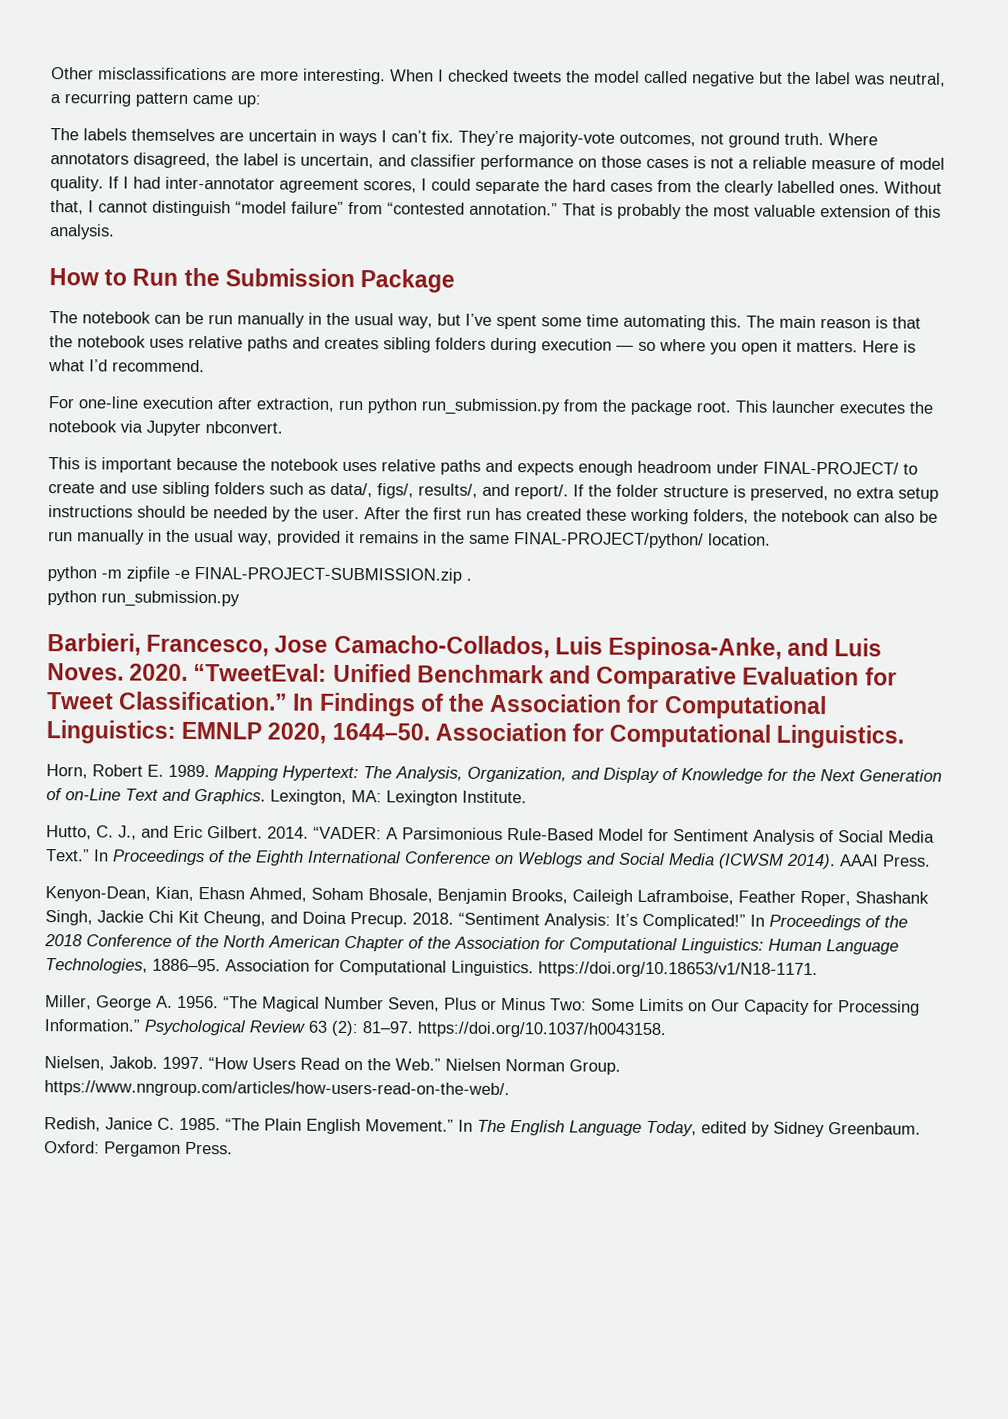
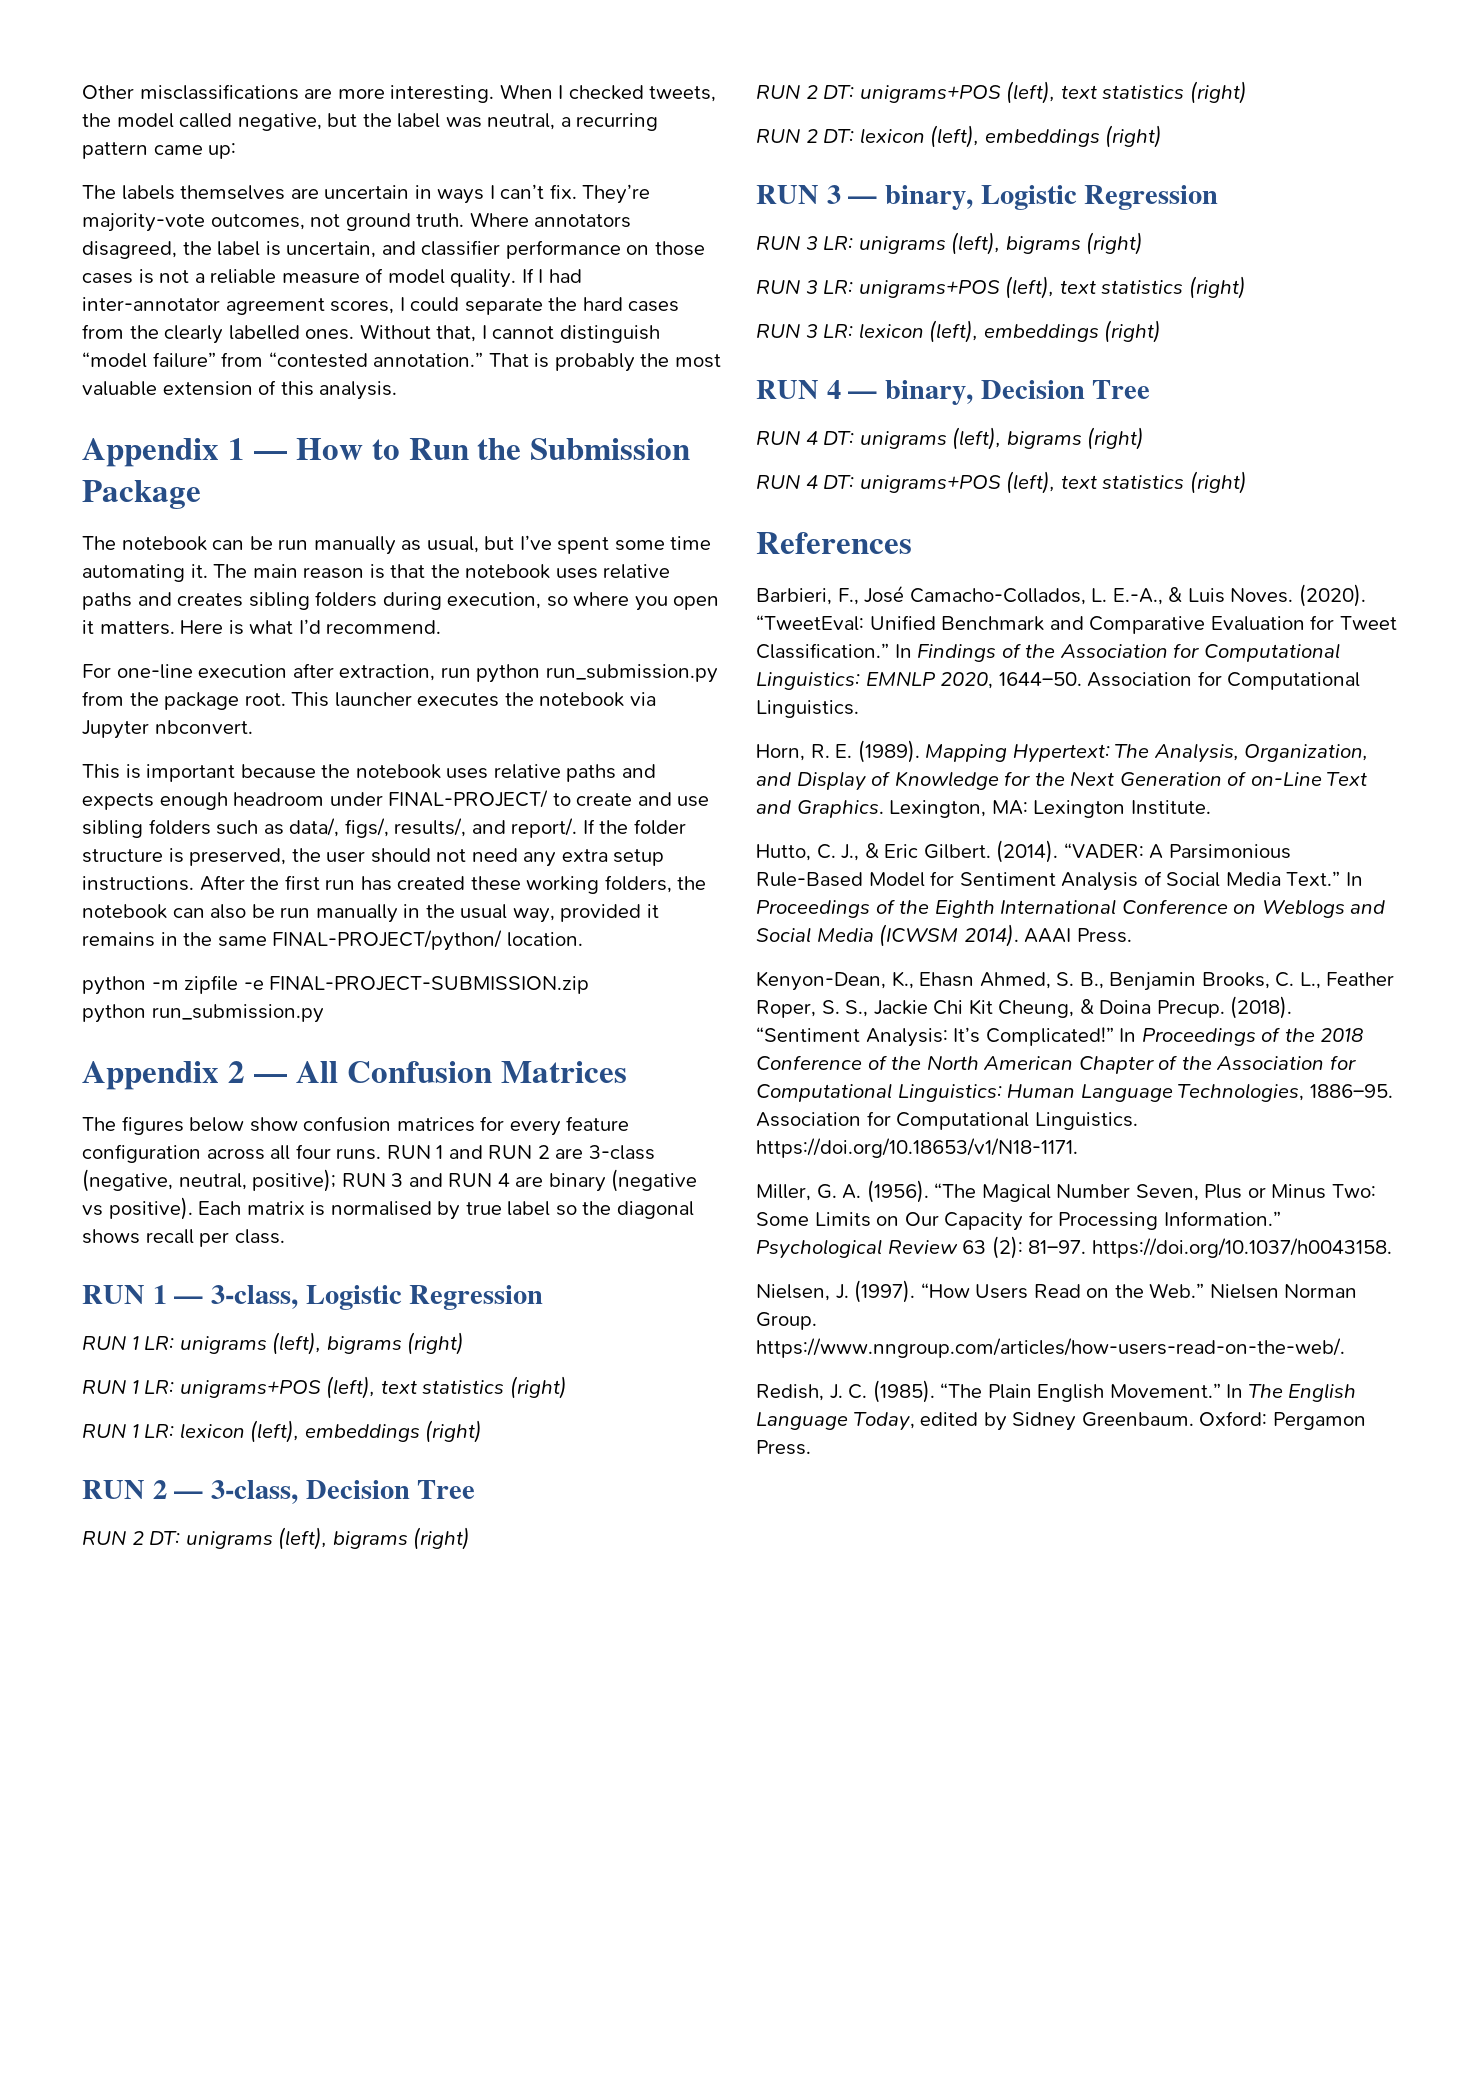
[513,71,562,83] tweets -> [649,86,717,102] tweets,
[692,71,755,87] negative -> [237,113,322,131] negative,
(115, 232) none -> [82,438,287,467] Appendix 1 —
[308,312,433,329] in the usual way, -> [401,536,479,553] as usual,
[710,315,742,328] this. -> [190,564,208,578] it.
[541,338,634,351] execution — -> [447,592,542,609] execution,
[833,487,939,502] [48,505,360,522] no extra setup instructions should be needed by the user. -> [291,848,665,867] [82,876,194,891] the user should not need any extra setup instructions.
[466,578,472,581] . -> (590, 985) none
[47,633,830,661] Barbieri, Francesco, Jose Camacho-Collados, Luis Espinosa-Anke, and -> [82,1061,627,1090] [82,1116,630,1136] [82,1144,655,1163] [82,1169,698,1192] [82,1197,694,1220] [82,1229,285,1247] [82,1285,544,1310] [82,1332,465,1355] [82,1376,567,1399] [82,1420,483,1443] [82,1480,476,1504] [82,1527,471,1550] [756,81,1247,104] [756,125,1163,148] [756,185,1219,210] [756,232,1144,255] [756,276,1246,299] [756,320,1162,343] [756,380,1151,405] [756,427,1145,450] [756,471,1247,494] [756,532,912,554] [756,585,1183,605] Appendix 2 — All Confusion Matrices // The figures below show confusion matrices for every feature configuration across all four runs. RUN 1 and RUN 2 are 3-class (negative, neutral, positive); RUN 3 and RUN 4 are binary (negative vs positive). Each matrix is normalised by true label so the diagonal shows recall per class. // RUN 1 — 3-class, Logistic Regression // RUN 1 LR: unigrams (left), bigrams (right) // RUN 1 LR: unigrams+POS (left), text statistics (right) // RUN 1 LR: lexicon (left), embeddings (right) // RUN 2 — 3-class, Decision Tree // RUN 2 DT: unigrams (left), bigrams (right) // RUN 2 DT: unigrams+POS (left), text statistics (right) // RUN 2 DT: lexicon (left), embeddings (right) // RUN 3 — binary, Logistic Regression // RUN 3 LR: unigrams (left), bigrams (right) // RUN 3 LR: unigrams+POS (left), text statistics (right) // RUN 3 LR: lexicon (left), embeddings (right) // RUN 4 — binary, Decision Tree // RUN 4 DT: unigrams (left), bigrams (right) // RUN 4 DT: unigrams+POS (left), text statistics (right) // References // Barbieri, F., José Camacho-Collados, L. E.-A., &
[129,663,189,681] 2020. -> [1298,584,1366,607] (2020).
[92,764,210,778] Robert E. 1989. -> [810,740,920,763] R. E. (1989).
[141,825,169,838] and -> [864,843,879,858] &
[267,826,309,839] 2014. -> [996,840,1059,863] (2014).
[155,886,194,902] Kian, -> [891,971,914,989] K.,
[311,887,929,907] [45,910,93,926] Soham Bhosale, Benjamin Brooks, Caileigh Laframboise, Feather Roper, Shashank Singh, -> [1056,972,1395,991] [756,1000,869,1018] S. B., Benjamin Brooks, C. L., Feather Roper, S. S.,
[270,911,298,924] and -> [1079,999,1094,1014] &
[412,912,454,925] 2018. -> [1230,996,1293,1019] (2018).
[96,995,219,1011] George A. 1956. -> [816,1180,929,1203] G. A. (1956).
[109,1056,204,1070] Jakob. 1997. -> [835,1280,916,1303] J. (1997).
[105,1117,221,1131] Janice C. 1985. -> [829,1380,935,1403] J. C. (1985).

